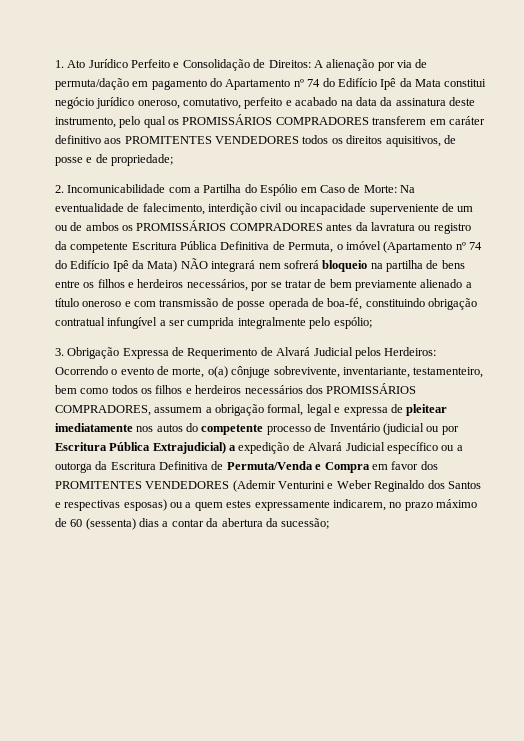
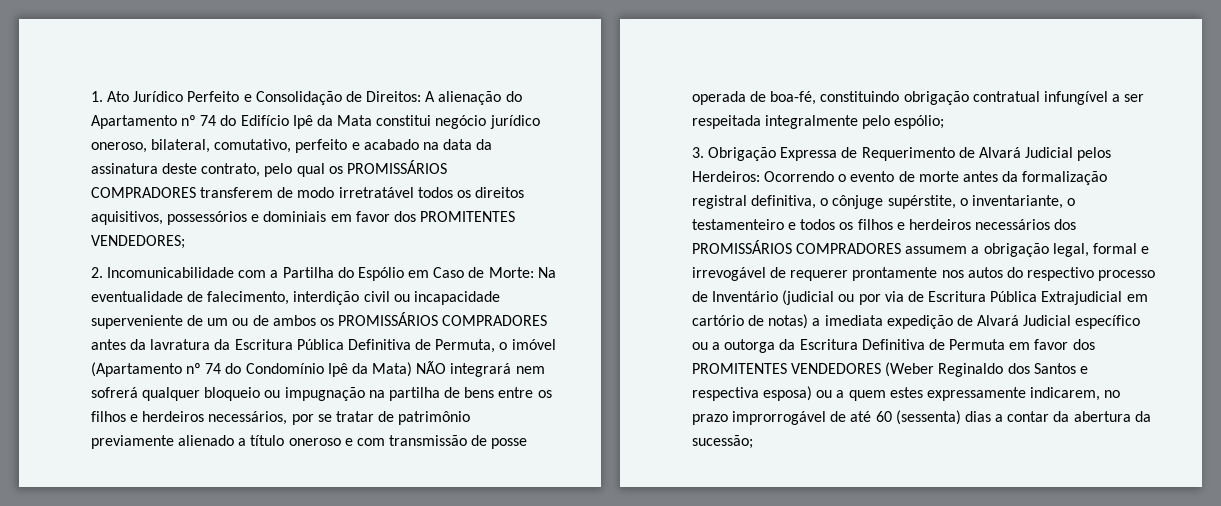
[377,59,428,71] [54,78,207,90] por via de permuta/dação em pagamento -> (502, 98) none
(180, 104) none -> [150,139,210,153] bilateral,
[54,117,116,128] instrumento, -> [201,163,261,177] contrato,
[429,116,485,125] [54,135,456,147] [54,154,174,166] em caráter definitivo aos PROMITENTES VENDEDORES todos os direitos aquisitivos, de posse e de propriedade; -> [277,187,525,198] [90,211,516,225] [90,235,185,249] de modo irretratável todos os direitos aquisitivos, possessórios e dominiais em favor dos PROMITENTES VENDEDORES;
[418,223,471,234] [54,241,129,253] ou registro da competente -> [214,339,231,350] da
[70,260,110,269] Edifício -> [245,363,324,374] Condomínio
[322,260,368,272] bloqueio -> [141,387,365,401] qualquer bloqueio ou impugnação
[329,279,352,288] bem -> [398,411,471,425] patrimônio
[187,317,235,329] cumprida -> [691,115,761,129] respeitada
[172,366,484,378] [54,385,109,394] morte, o(a) cônjuge sobrevivente, inventariante, testamenteiro, bem como -> [918,171,1108,185] [691,195,1076,209] [691,219,796,230] morte antes da formalização registral definitiva, o cônjuge supérstite, o inventariante, o testamenteiro e
[54,405,151,416] COMPRADORES, -> [795,243,901,254] COMPRADORES
[267,404,448,416] [54,423,133,432] formal, legal e expressa de pleitear imediatamente -> [1052,243,1150,257] [691,267,938,281] legal, formal e irrevogável de requerer prontamente
[201,424,264,435] competente -> [1027,267,1095,281] respectivo
[54,442,237,454] Escritura Pública Extrajudicial) a -> [884,291,1148,305] [691,314,883,329] via de Escritura Pública Extrajudicial em cartório de notas) a imediata
[226,461,370,473] Permuta/Venda e Compra -> [949,339,1006,350] Permuta
[232,480,372,492] (Ademir Venturini e Weber -> [885,362,935,377] (Weber
[64,499,167,511] respectivas esposas) -> [691,386,812,401] respectiva esposa)
[436,499,478,508] [54,518,67,527] máximo de -> [731,411,872,425] improrrogável de até

